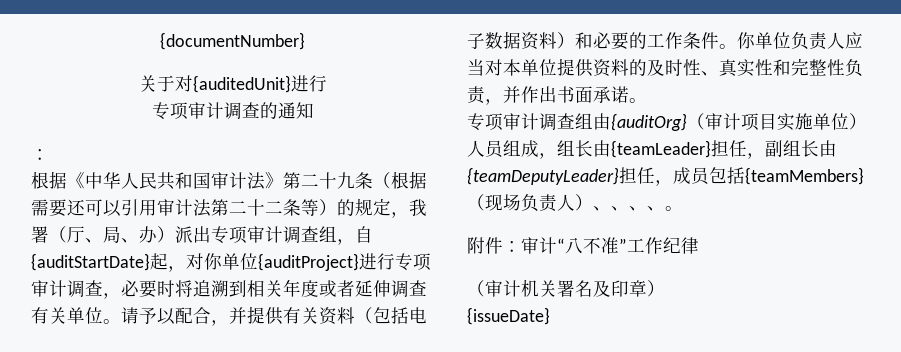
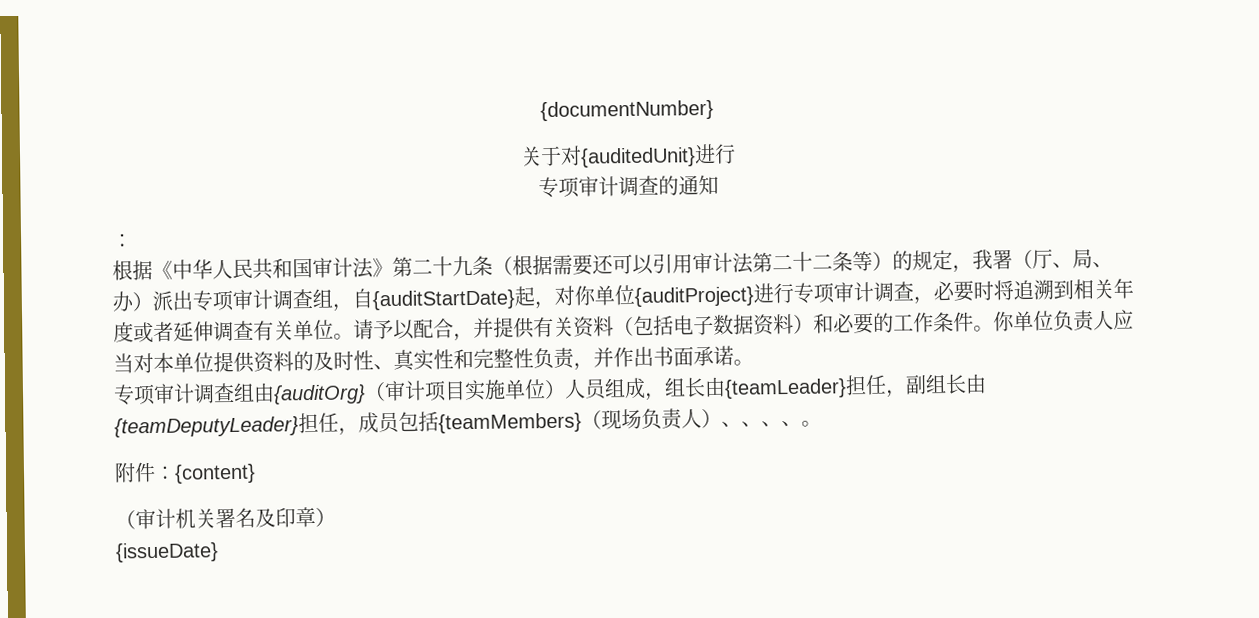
[521,237,699,254] 审计“八不准”工作纪律 -> [174,463,256,484] {content}

